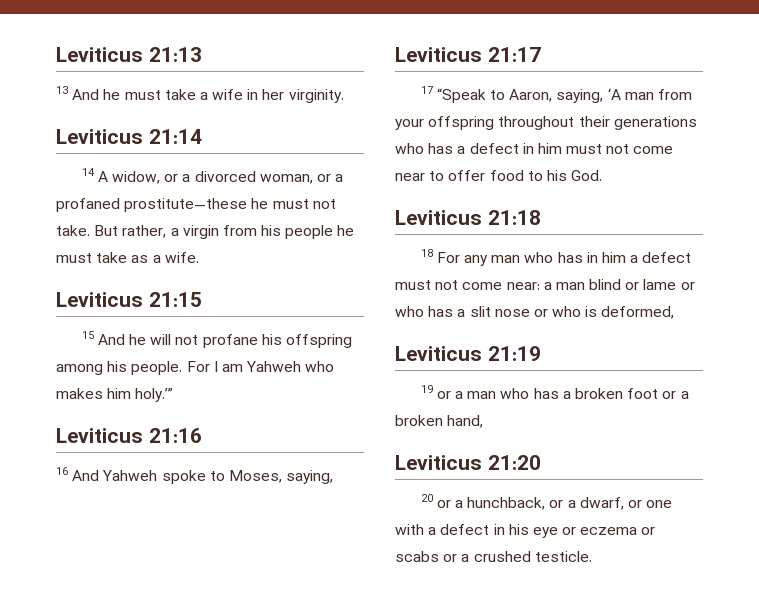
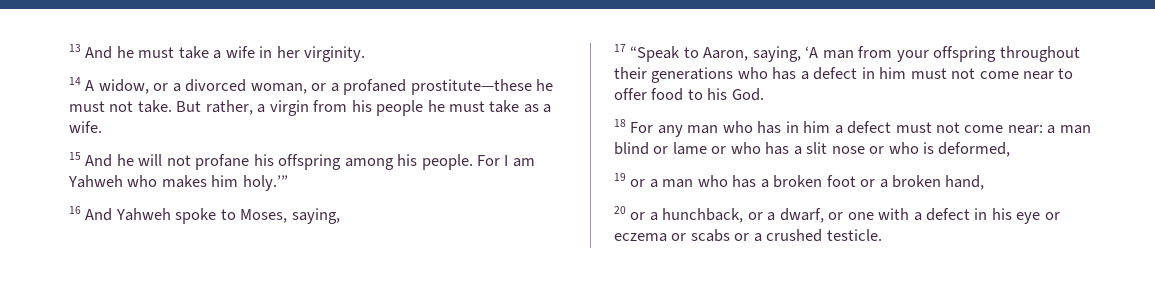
[56,47,202,62] Leviticus 21:13 // -> (69, 48) none
[56,129,202,144] // Leviticus 21:14 -> (366, 54) none
[56,292,202,307] // Leviticus 21:15 -> (102, 127) none
[56,428,202,443] // Leviticus 21:16 -> (288, 183) none
[395,47,541,62] // Leviticus 21:17 -> (340, 216) none
[395,210,541,225] // Leviticus 21:18 -> (764, 94) none
[395,346,541,361] // Leviticus 21:19 -> (1011, 149) none
[395,455,541,470] // Leviticus 21:20 -> (985, 182) none

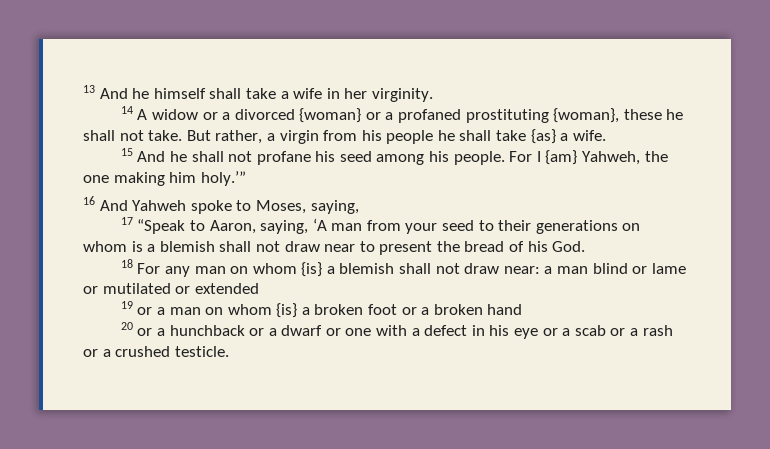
[138,47,175,58] must -> [153,88,242,99] himself shall
[98,79,149,94] widow, -> [151,109,198,120] widow
[250,83,307,94] woman, -> [299,108,362,123] {woman}
[410,79,554,95] [69,101,105,112] prostitute—these he must -> [465,108,684,123] [83,130,115,141] prostituting {woman}, these he shall
[449,100,539,113] must take as -> [459,129,556,144] shall take {as}
[138,154,163,166] will -> [191,151,224,162] shall
[278,154,342,170] offspring -> [339,151,372,162] seed
[512,158,535,167] [68,175,207,188] am Yahweh who makes -> [545,150,668,165] [83,172,165,186] {am} Yahweh, the one making
[933,46,1080,62] [614,67,1074,83] [614,88,703,101] offspring throughout their generations who has a defect in him must not come near to offer food to -> [442,220,641,234] [83,241,525,255] seed to their generations on whom is a blemish shall not draw near to present the bread of
[722,121,1004,134] who has in him a defect must not come -> [230,262,500,277] on whom {is} a blemish shall not draw
[730,142,1011,157] who has a slit nose or who is deformed, -> [102,283,259,294] mutilated or extended
[697,175,757,188] who has -> [205,303,298,318] on whom {is}
[945,175,985,190] hand, -> [487,304,523,315] hand
[662,208,824,223] hunchback, or a dwarf, -> [169,325,323,336] hunchback or a dwarf
[614,229,730,242] eczema or scabs -> [562,325,673,336] a scab or a rash

